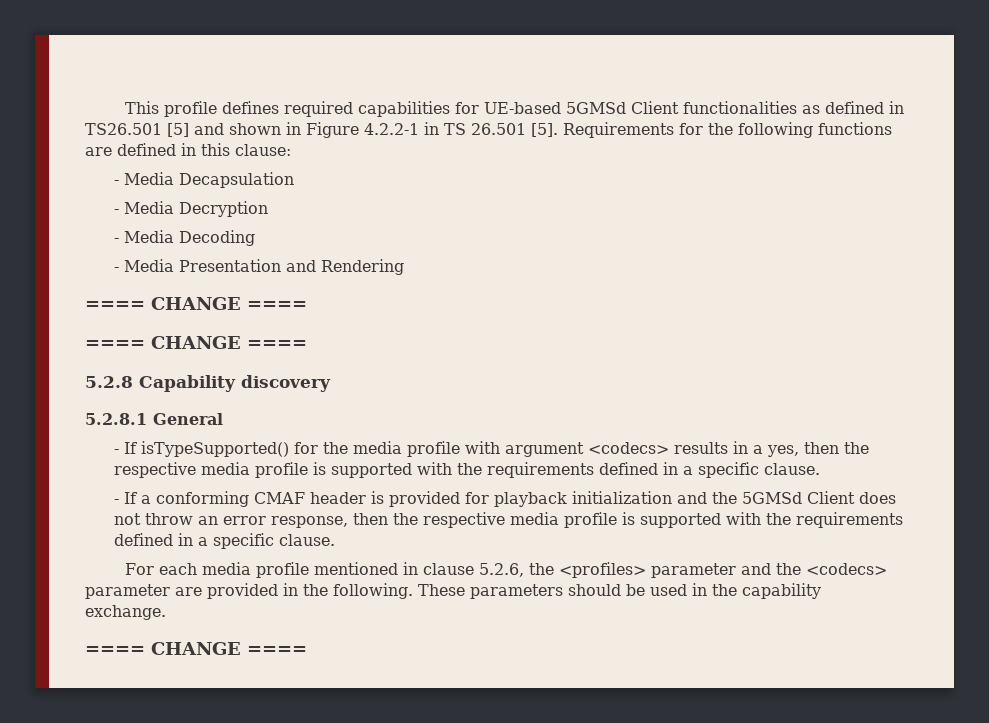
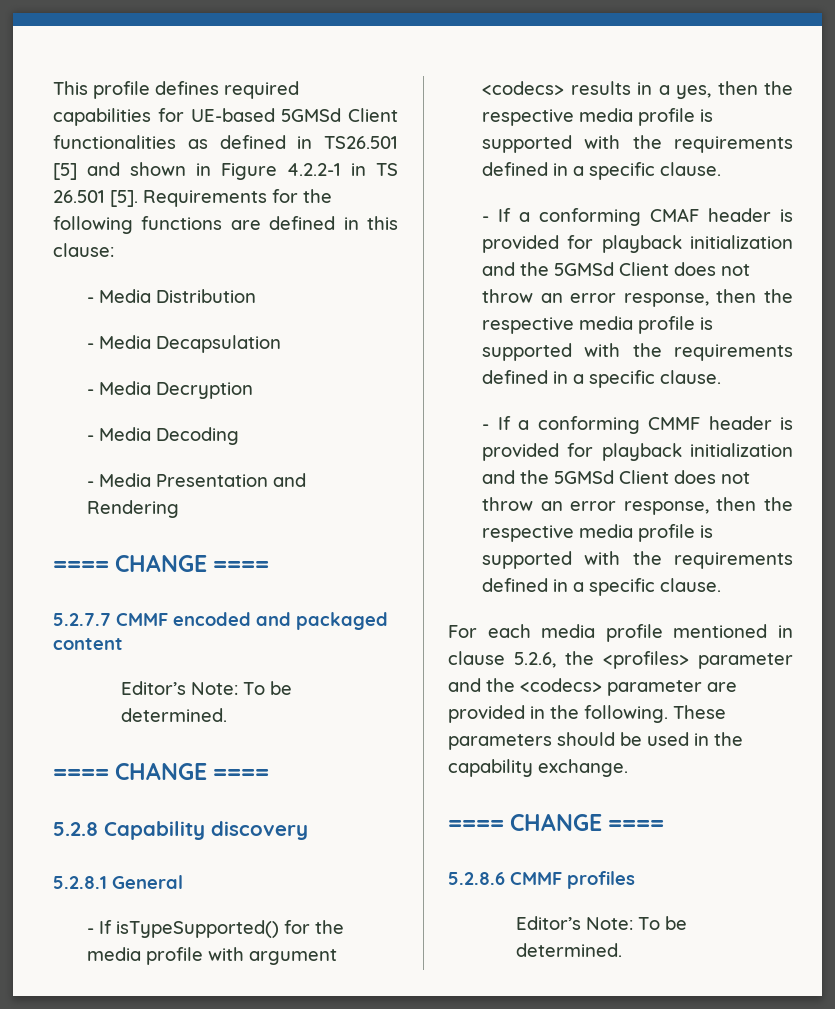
(291, 150) none -> [87,289,257,303] // - Media Distribution
(307, 305) none -> [53,612,388,630] [53,638,123,650] [121,681,293,695] [121,708,228,722] // 5.2.7.7 CMMF encoded and packaged content // Editor’s Note: To be determined.
(335, 540) none -> [482,416,793,434] [482,443,793,461] [482,470,751,484] [482,497,793,515] [482,524,714,542] [482,551,793,569] [482,578,722,596] // - If a conforming CMMF header is provided for playback initialization and the 5GMSd Client does not throw an error response, then the respective media profile is supported with the requirements defined in a specific clause.
(307, 650) none -> [448,871,635,889] [516,916,688,930] [516,943,623,957] // 5.2.8.6 CMMF profiles // Editor’s Note: To be determined.

